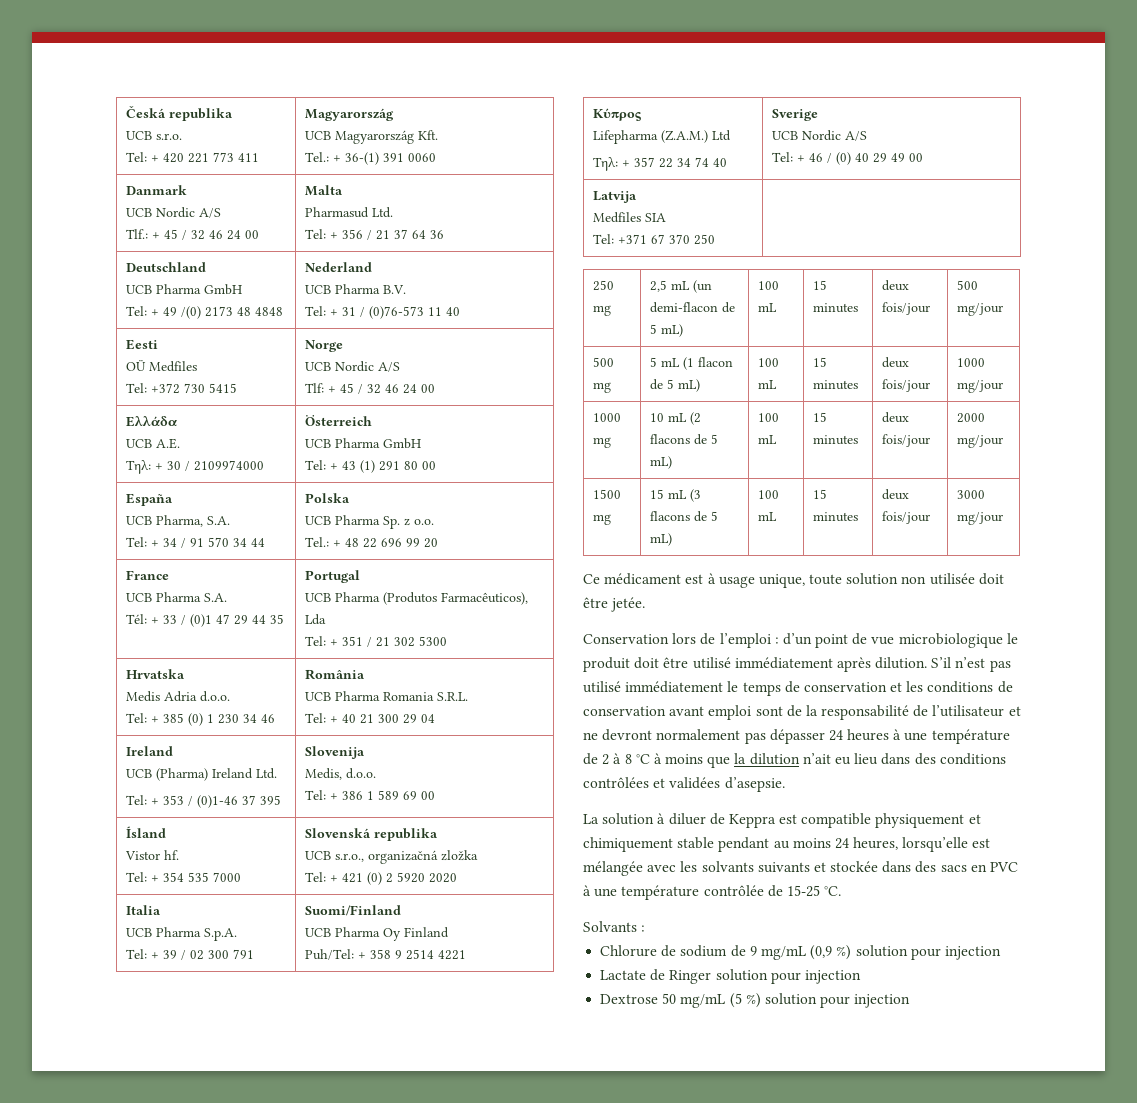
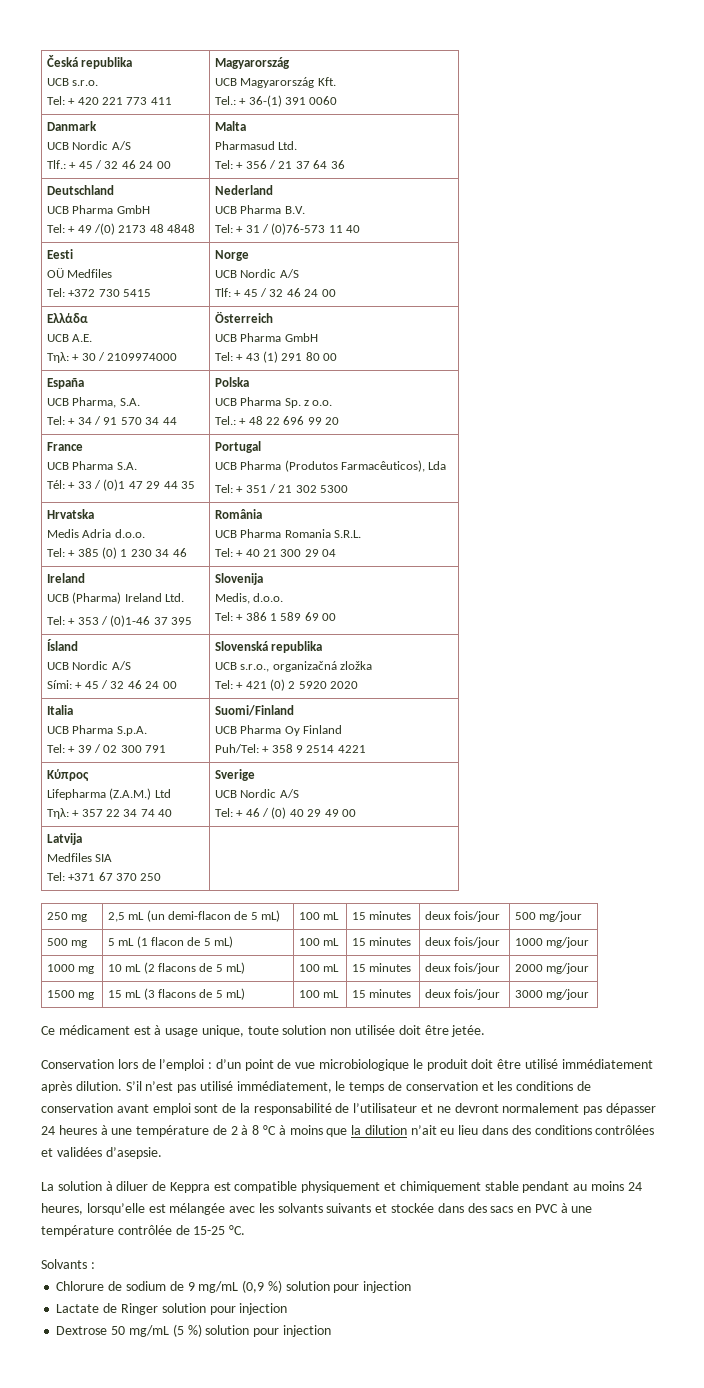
[125,850,180,860] [126,872,242,882] Vistor hf. // Tel: + 354 535 7000 -> [46,661,131,670] [46,680,177,689] UCB Nordic A/S // Sími: + 45 / 32 46 24 00
[625,681,724,693] immédiatement -> [236,1081,332,1093] immédiatement,

